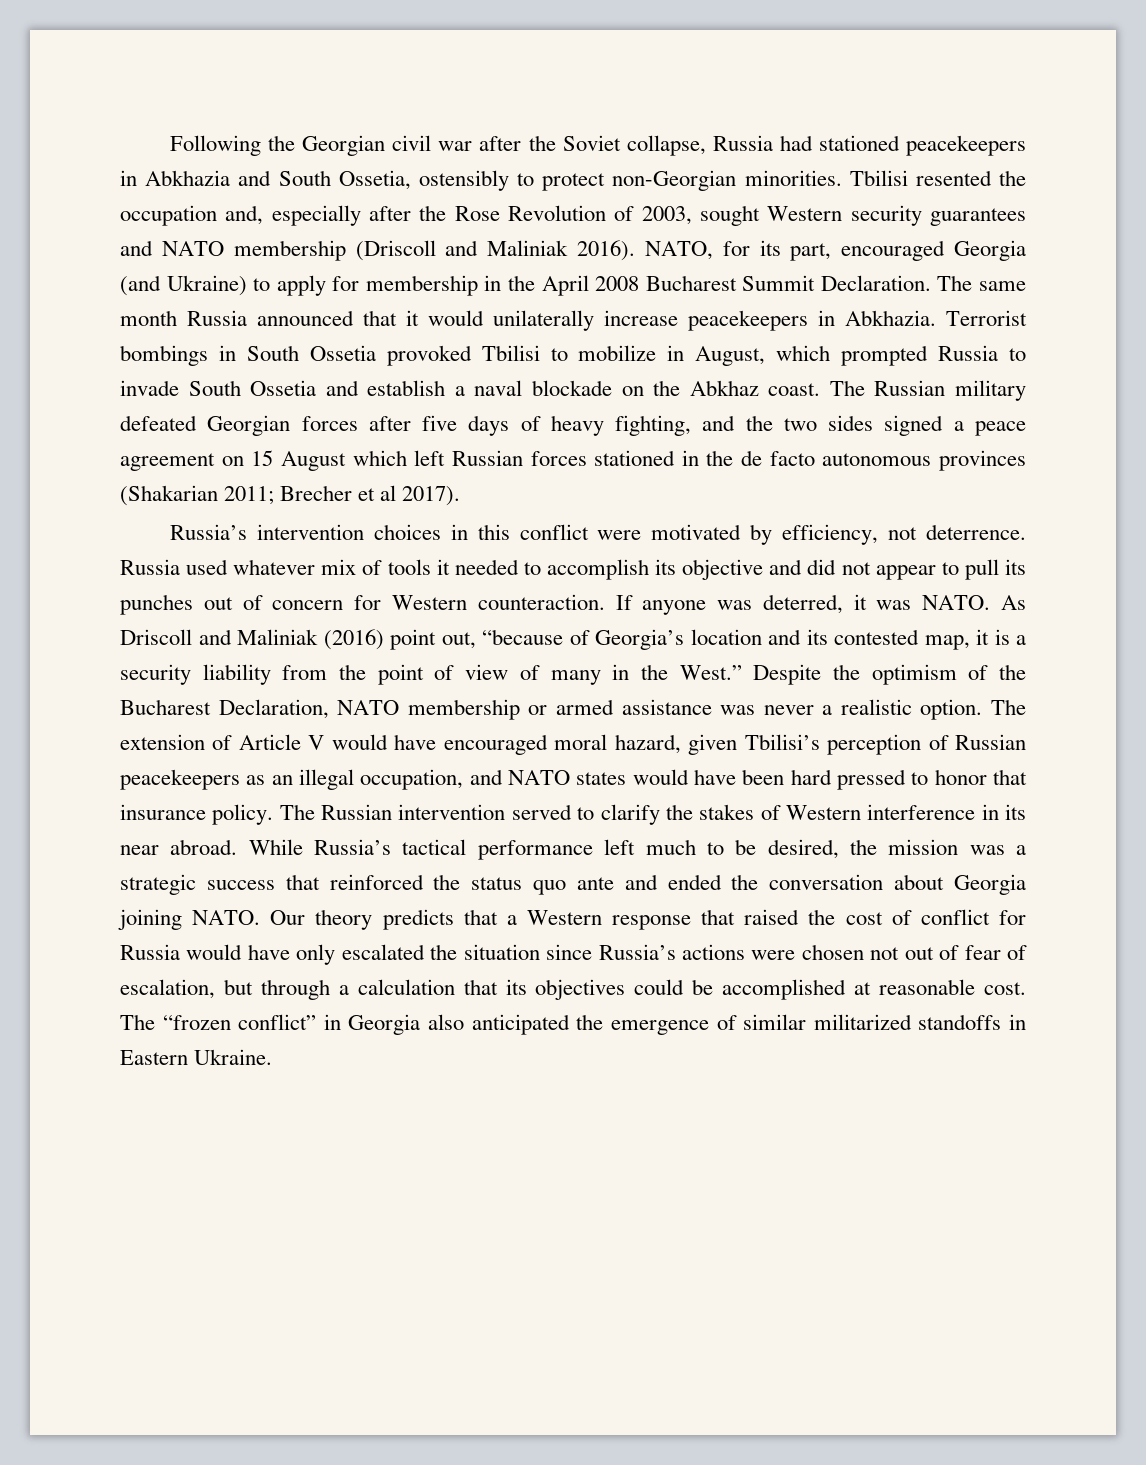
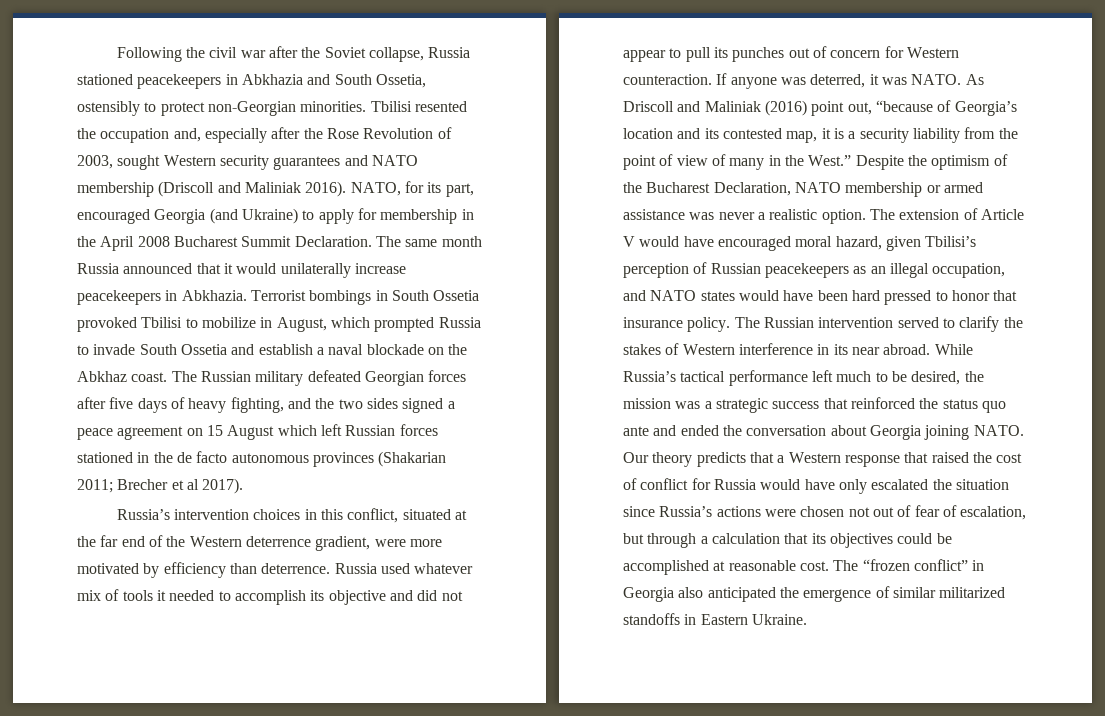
[302,135,386,156] Georgian -> (205, 52) none
[779,135,813,151] had -> (471, 52) none
[519,524,918,545] conflict were motivated by efficiency, not -> [347,508,467,523] [77,535,442,551] [77,562,257,578] conflict, situated at the far end of the Western deterrence gradient, were more motivated by efficiency than

